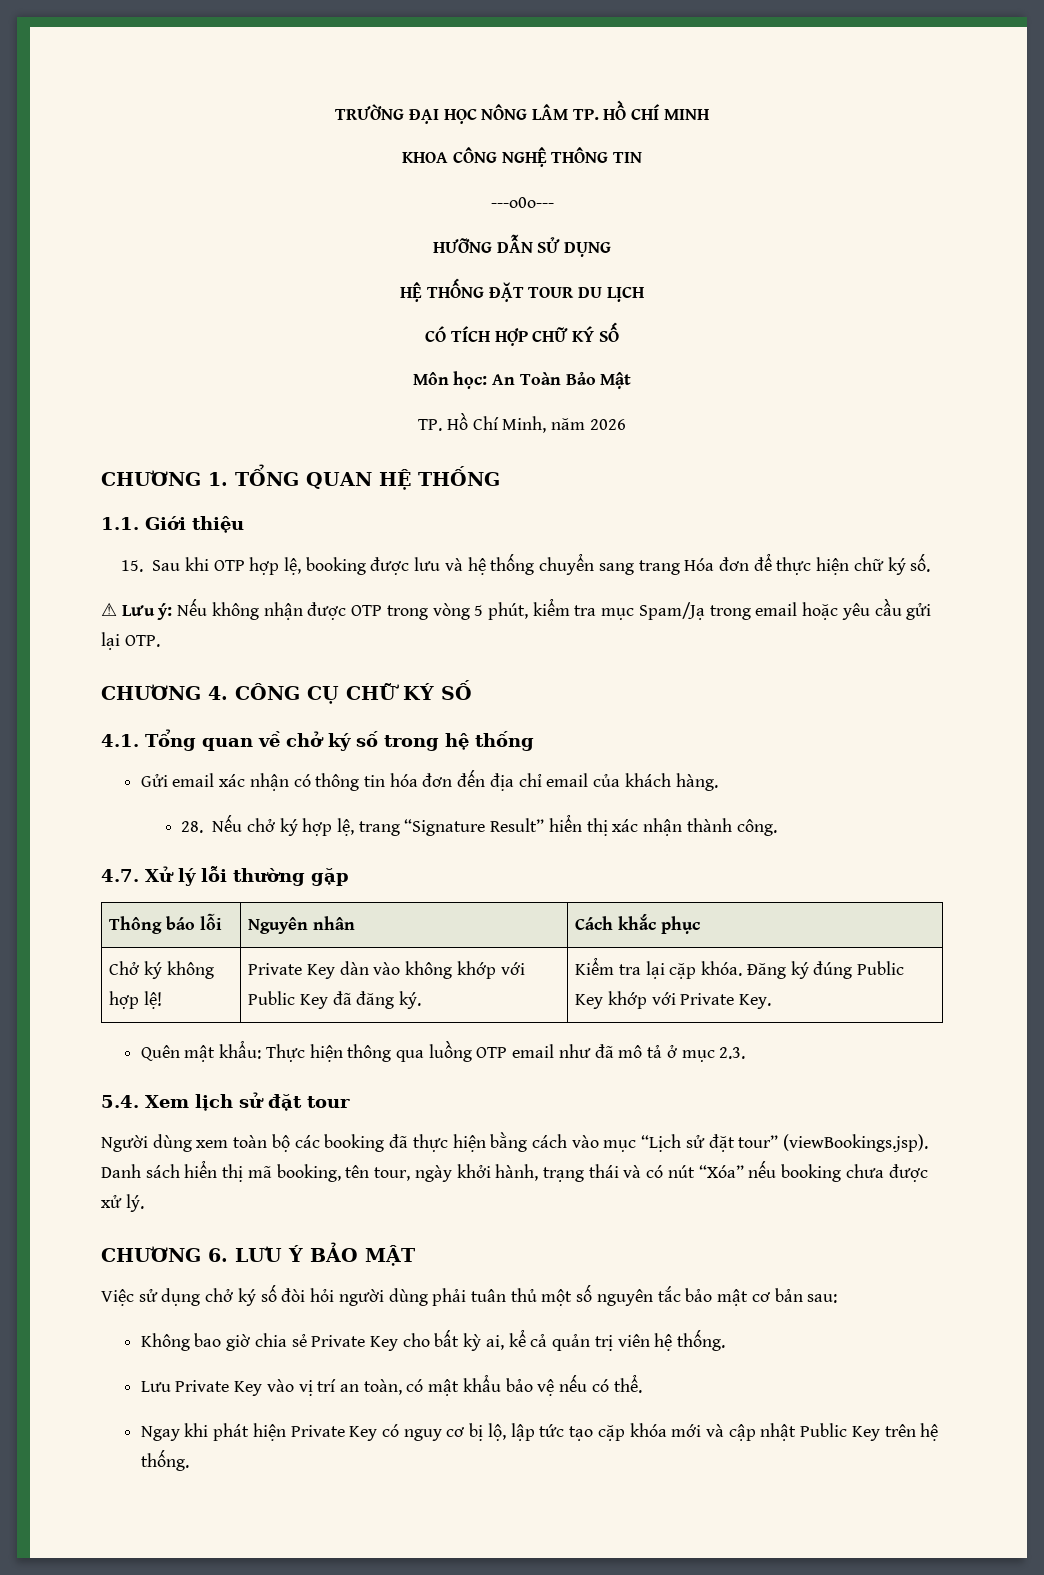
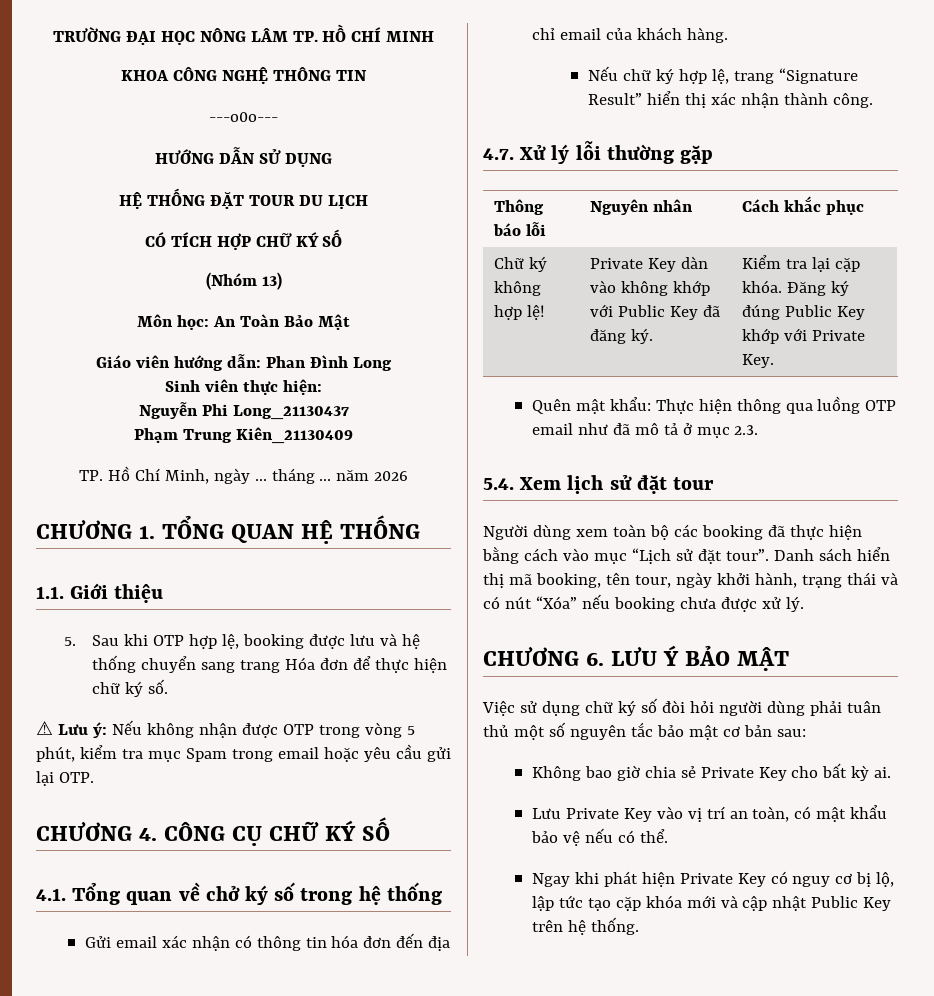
[432,238,492,253] HƯỠNG -> [155,149,215,164] HƯỚNG
(619, 332) none -> [205,272,282,290] // (Nhóm 13)
(632, 380) none -> [96,354,392,371] [165,379,322,395] [138,402,349,420] [134,427,353,444] // Giáo viên hướng dẫn: Phan Đình Long // Sinh viên thực hiện: // Nguyễn Phi Long_21130437 // Phạm Trung Kiên_21130409
(547, 424) none -> [213,468,332,484] ngày ... tháng ...
[121,560,144,572] 15. -> [64,637,77,646] 5.
[638,602,705,620] Spam/Jạ -> [185,748,227,762] Spam
[181,814,275,833] 28. Nếu chở -> [587,66,651,81] Nếu chữ
[109,961,140,975] Chở -> [494,257,525,269] Chữ
[738,1134,929,1152] tour” (viewBookings.jsp). -> [725,549,769,561] tour”.
[205,1288,234,1302] chở -> [584,701,613,713] chữ
[485,1329,725,1351] ai, kể cả quản trị viên hệ thống. -> [874,767,892,778] ai.

